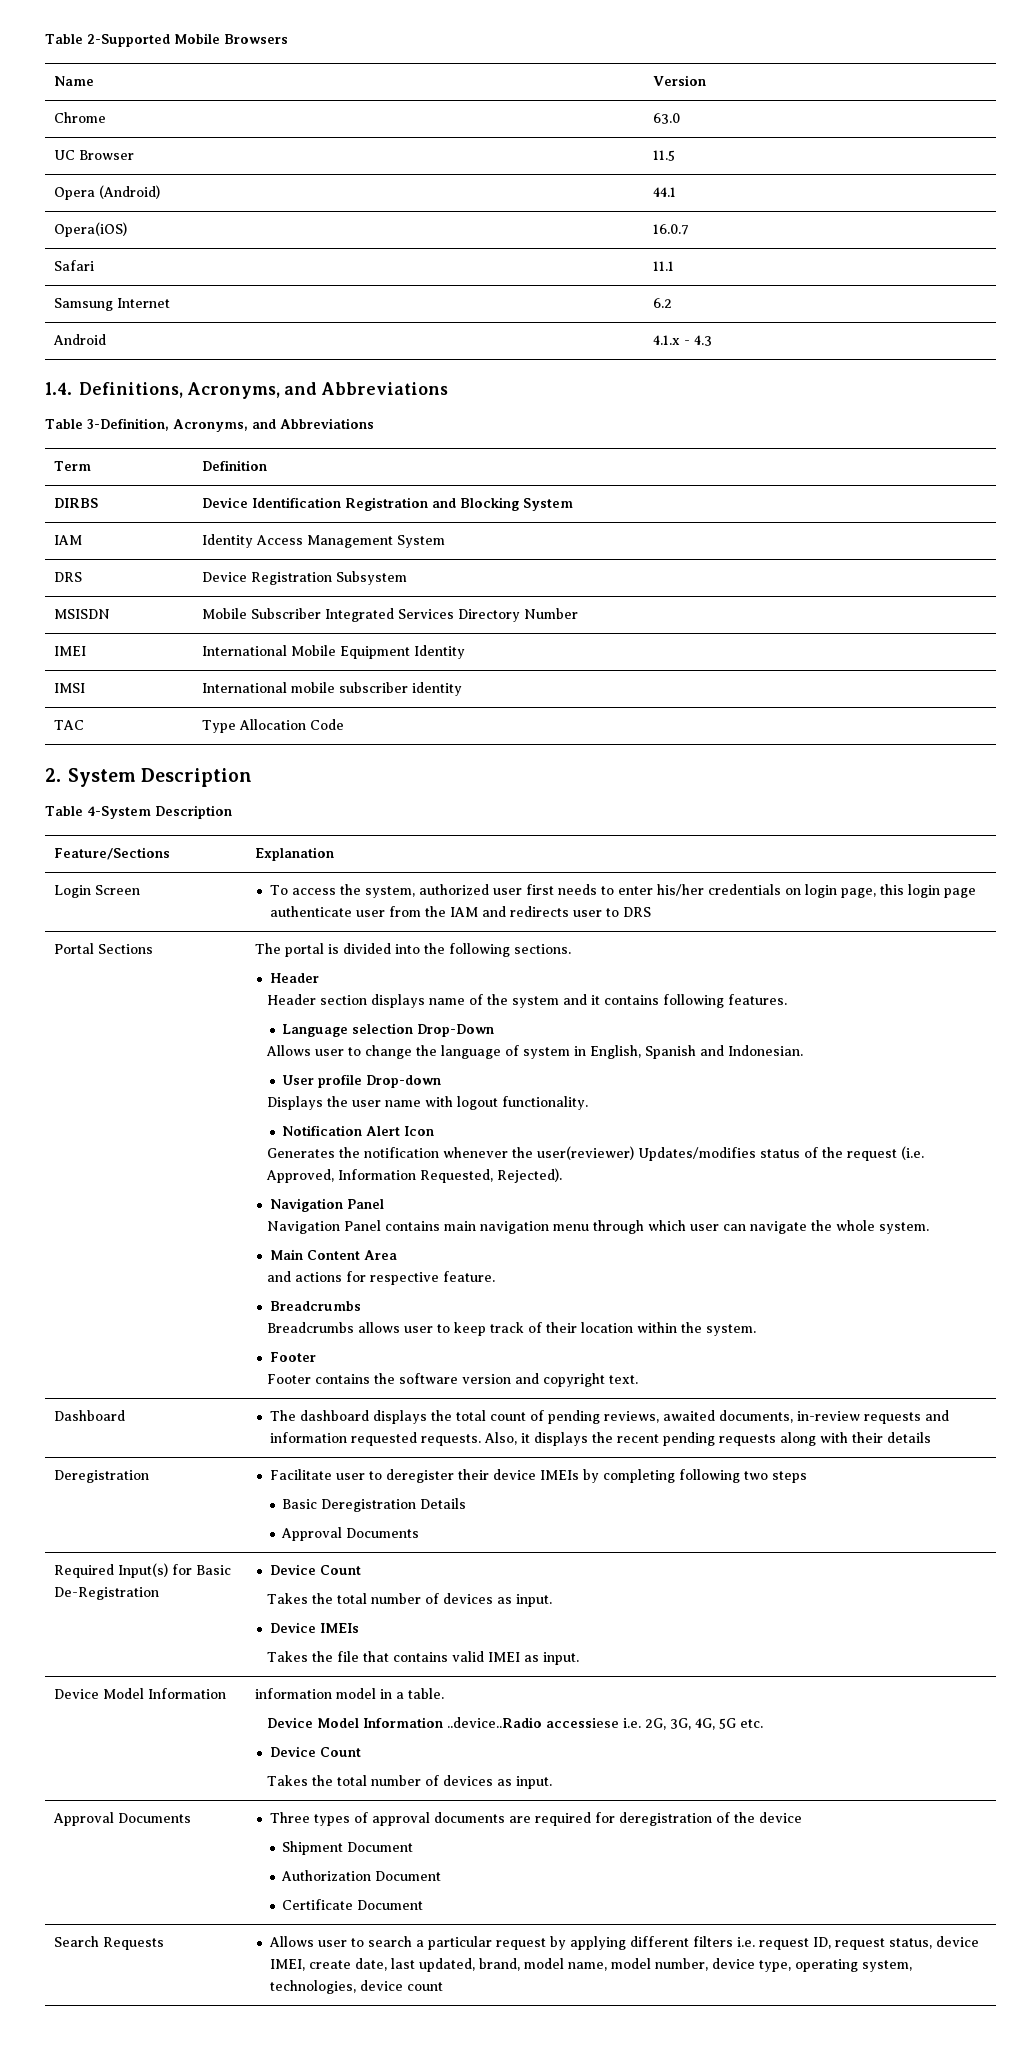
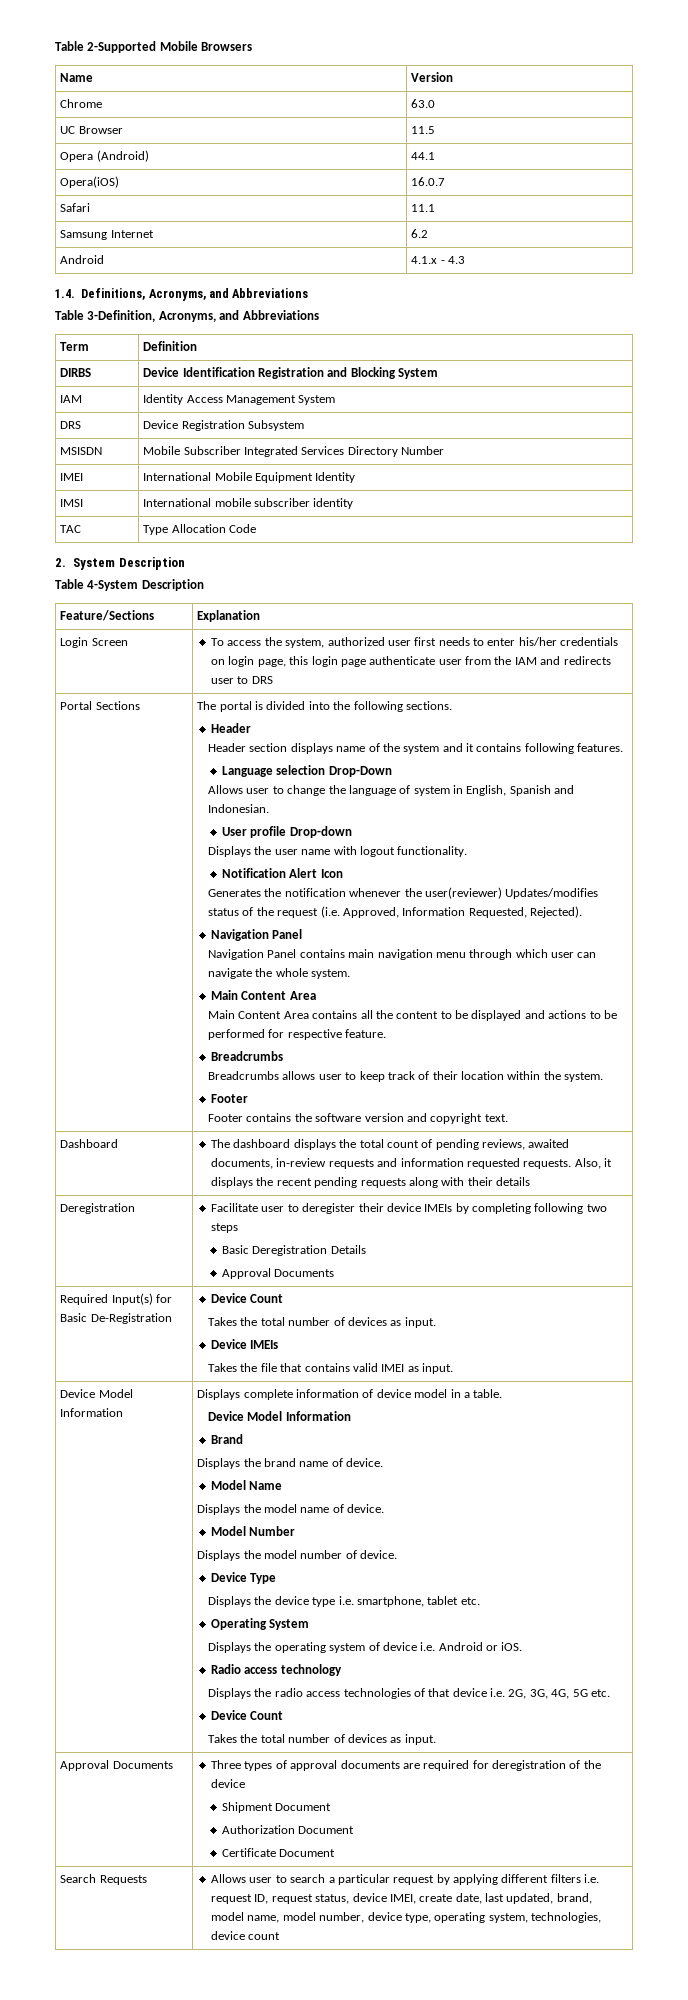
[267,1271,343,1282] and actions -> [208,1010,617,1021] [208,1029,266,1040] Main Content Area contains all the content to be displayed and actions to be performed
[254,1688,332,1699] information -> [197,1389,411,1400] Displays complete information of device
[447,1717,620,1728] ..device..Radio accessiese -> [211,1434,244,1444] [197,1458,384,1469] [211,1480,283,1490] [197,1504,385,1515] [211,1526,296,1536] [197,1550,398,1561] [211,1572,277,1584] [208,1596,480,1607] [211,1618,310,1630] [208,1642,523,1653] [211,1664,342,1676] [208,1688,487,1699] // Brand // Displays the brand name of device. // Model Name // Displays the model name of device. // Model Number // Displays the model number of device. // Device Type // Displays the device type i.e. smartphone, tablet etc. // Operating System // Displays the operating system of device i.e. Android or iOS. // Radio access technology // Displays the radio access technologies of that device

